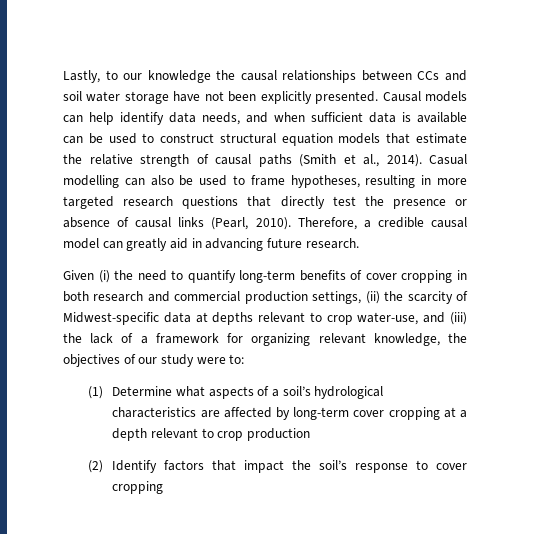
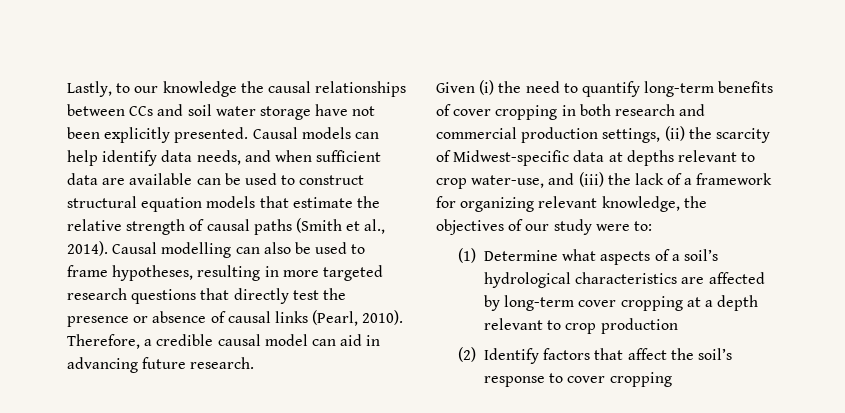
[402,112,411,122] is -> [102,178,126,185] are
[429,154,467,165] Casual -> [112,242,158,254] Causal
[126,238,168,251] greatly -> (336, 342) none
[244,460,285,473] impact -> [627,348,667,360] affect

